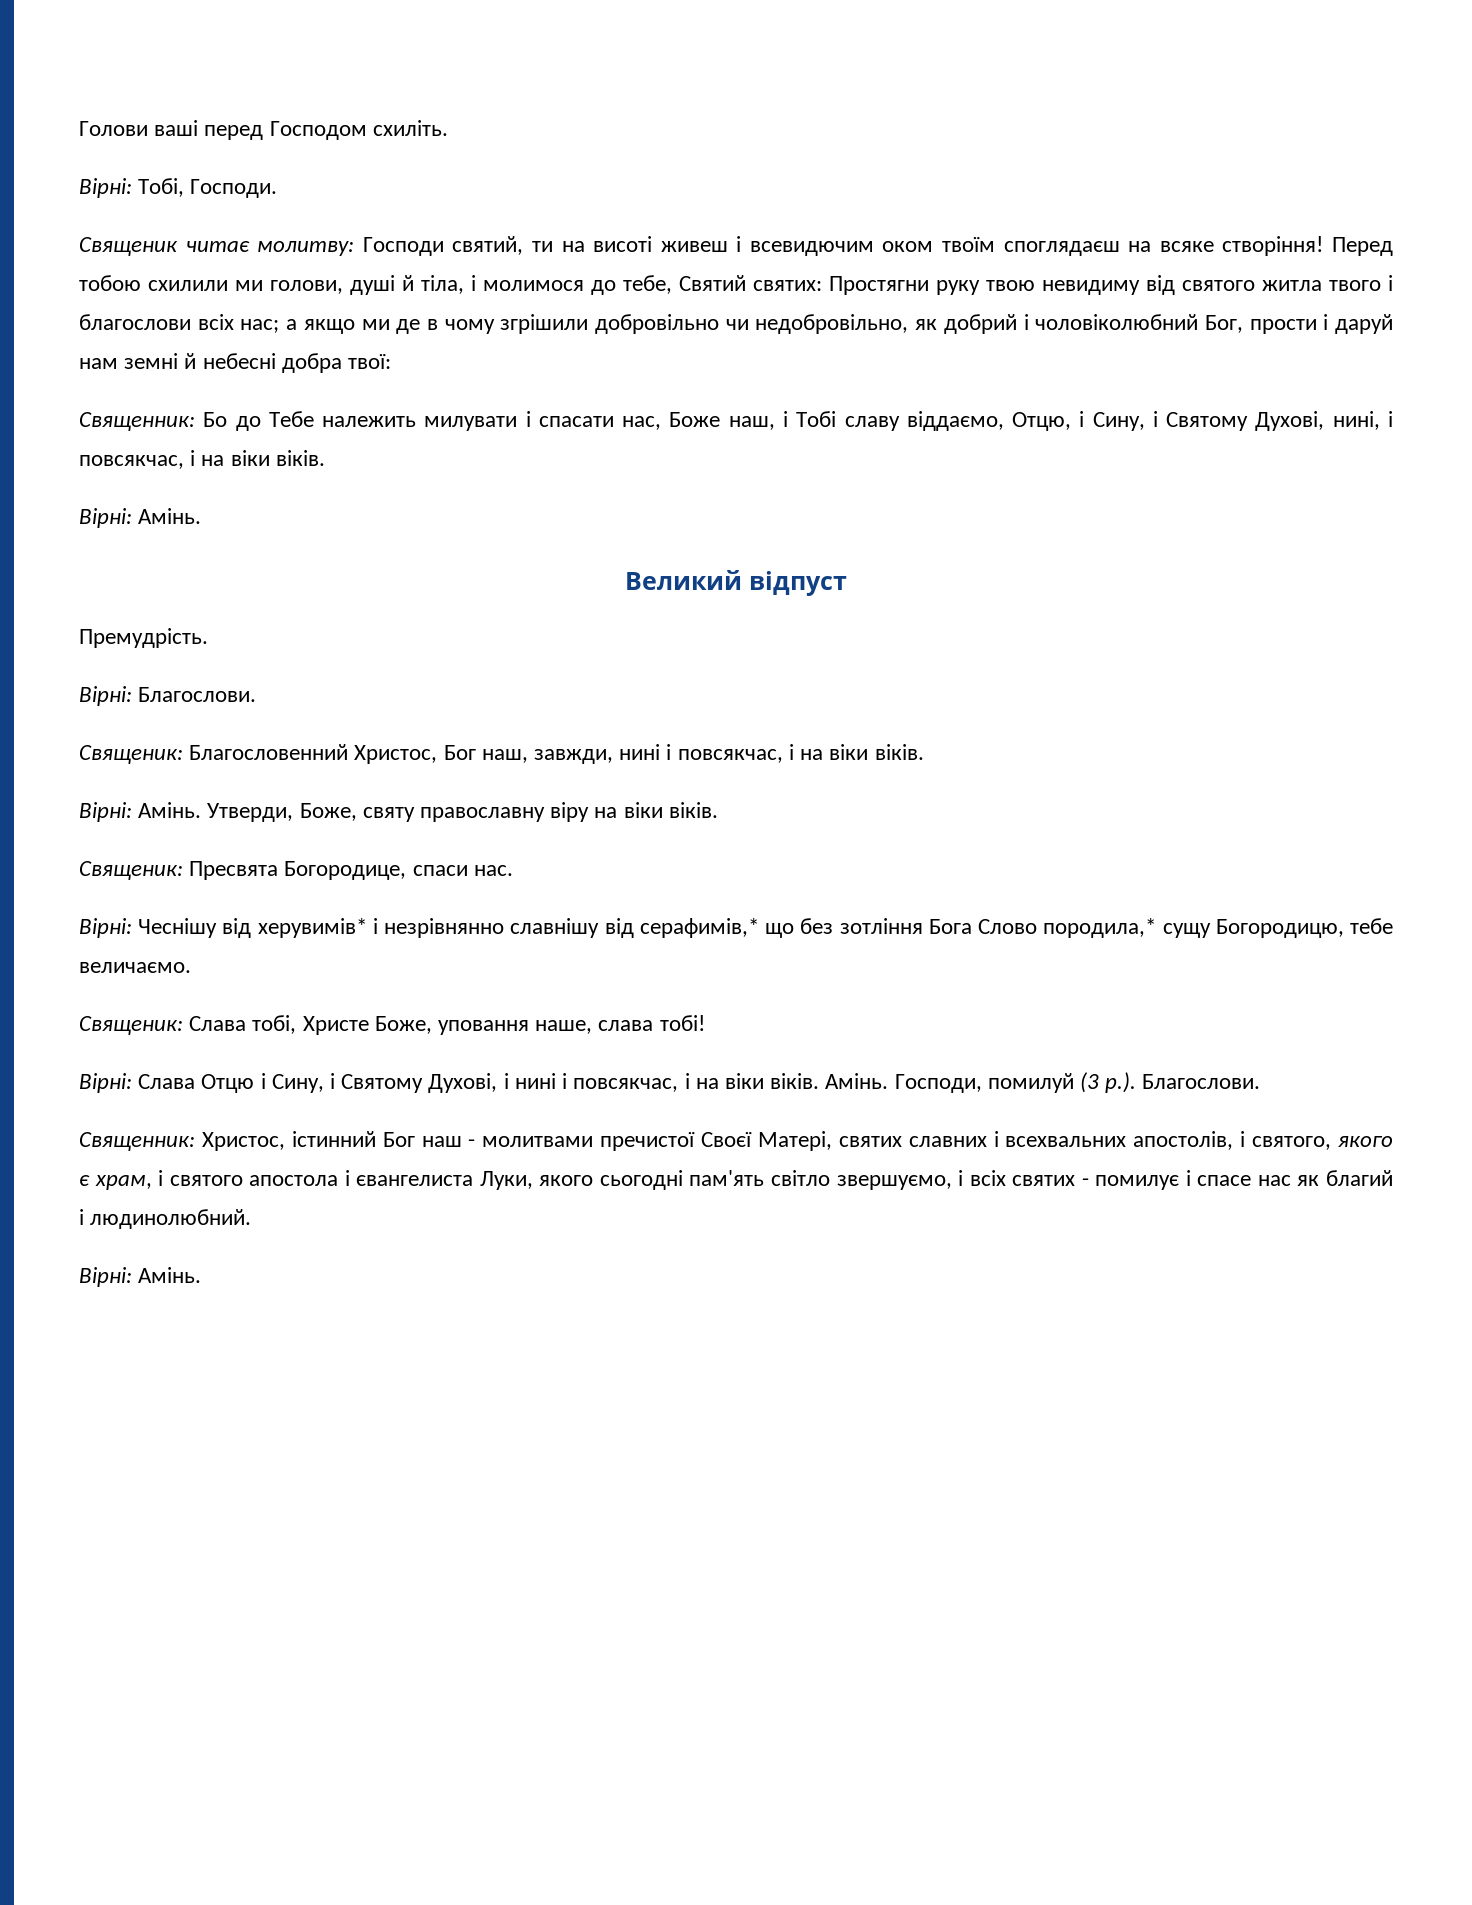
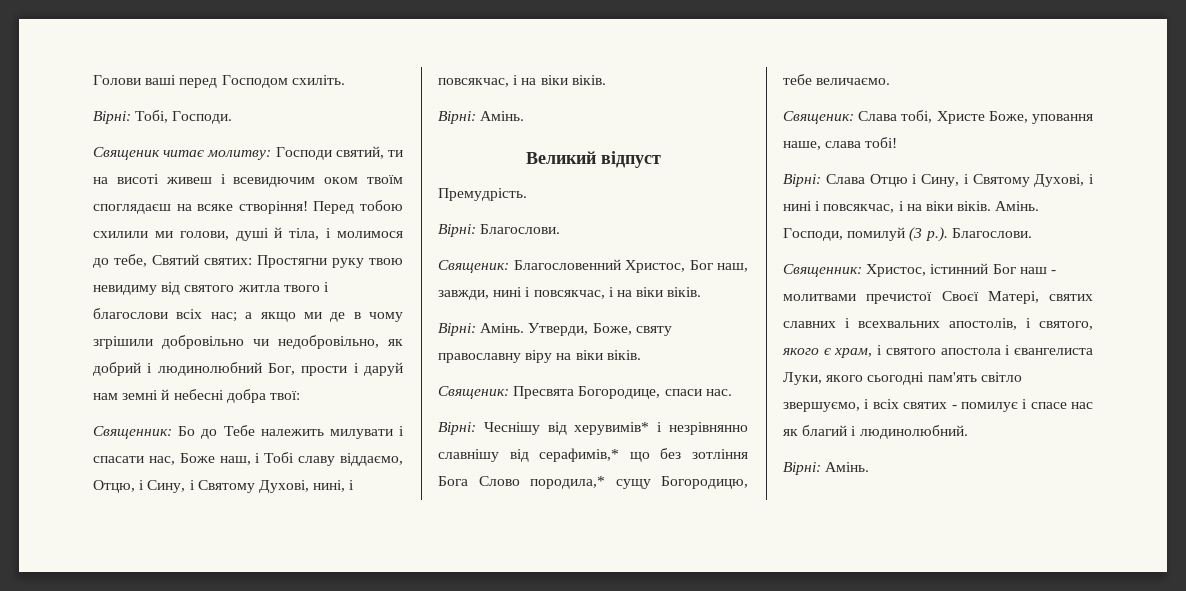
[1035,314,1199,330] чоловіколюбний -> [157,362,262,376] людинолюбний

